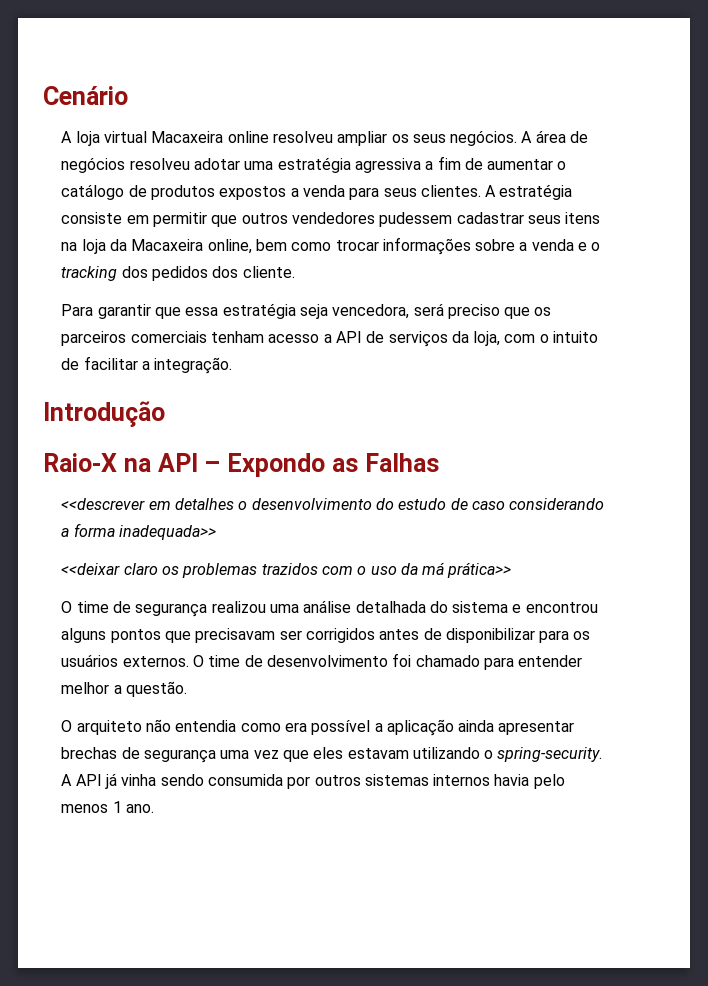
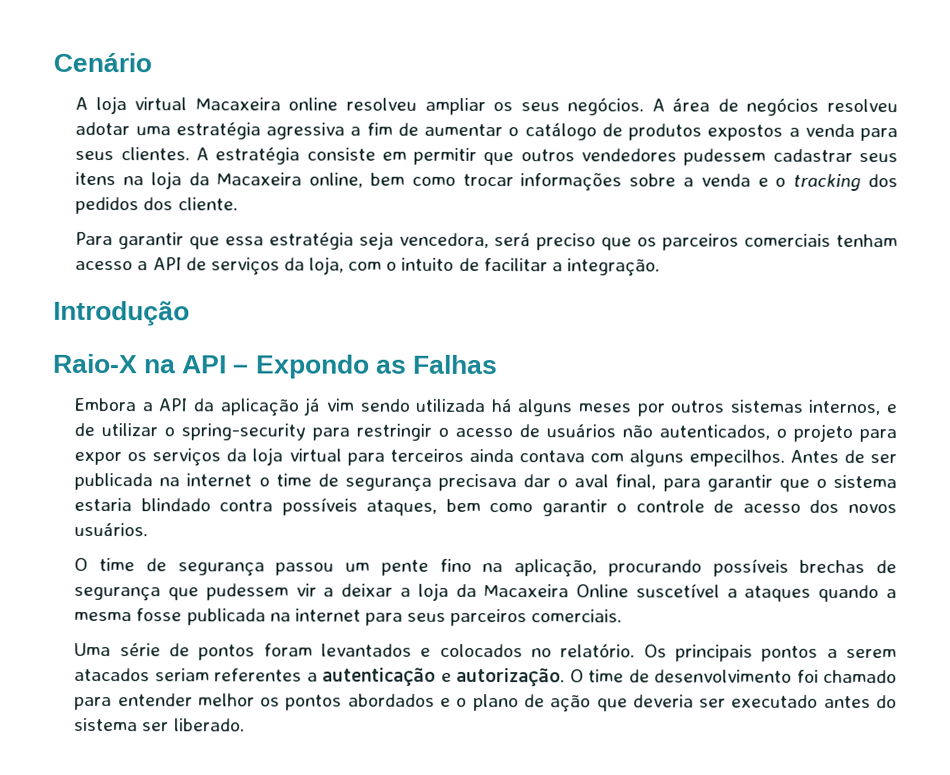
[61,498,605,510] [61,523,216,540] [61,562,512,578] [61,600,598,617] [61,628,591,643] [61,654,189,667] <<descrever em detalhes o desenvolvimento do estudo de caso considerando a forma inadequada>> // <<deixar claro os problemas trazidos com o uso da má prática>> // O time de segurança realizou uma análise detalhada do sistema e encontrou alguns pontos que precisavam ser corrigidos antes de disponibilizar para os usuários externos. -> [74,397,897,417] [74,422,897,443] [74,447,898,467] [74,472,897,492] [74,497,897,517] [74,522,149,537] [74,557,897,578] [74,582,897,603] [74,608,623,627] [74,642,897,662] [74,667,566,687] Embora a API da aplicação já vim sendo utilizada há alguns meses por outros sistemas internos, e de utilizar o spring-security para restringir o acesso de usuários não autenticados, o projeto para expor os serviços da loja virtual para terceiros ainda contava com alguns empecilhos. Antes de ser publicada na internet o time de segurança precisava dar o aval final, para garantir que o sistema estaria blindado contra possíveis ataques, bem como garantir o controle de acesso dos novos usuários. // O time de segurança passou um pente fino na aplicação, procurando possíveis brechas de segurança que pudessem vir a deixar a loja da Macaxeira Online suscetível a ataques quando a mesma fosse publicada na internet para seus parceiros comerciais. // Uma série de pontos foram levantados e colocados no relatório. Os principais pontos a serem atacados seriam referentes a autenticação e autorização.
[113,681,187,697] [61,719,575,736] [61,747,603,763] [61,773,565,789] [61,801,154,813] a questão. // O arquiteto não entendia como era possível a aplicação ainda apresentar brechas de segurança uma vez que eles estavam utilizando o spring-security. A API já vinha sendo consumida por outros sistemas internos havia pelo menos 1 ano. -> [260,693,897,713] [74,717,245,732] os pontos abordados e o plano de ação que deveria ser executado antes do sistema ser liberado.

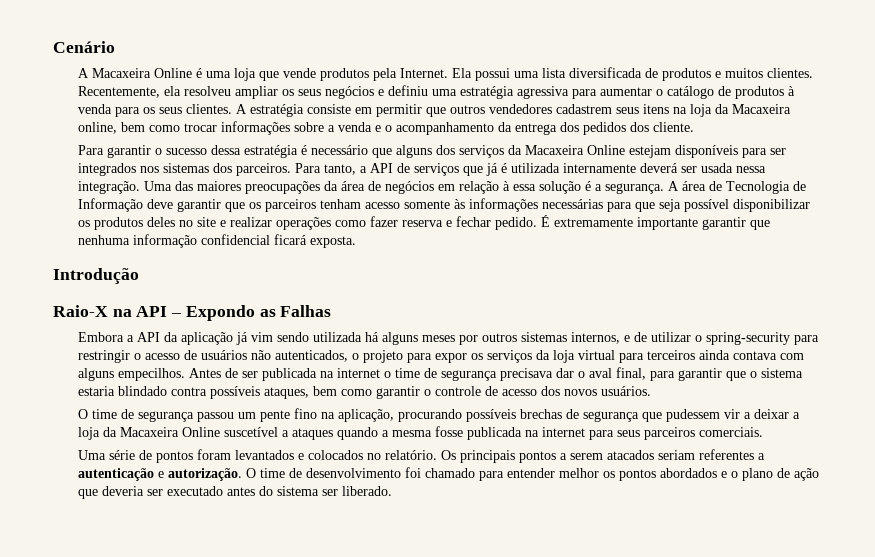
[95,96,898,116] [75,121,419,140] loja virtual Macaxeira online resolveu ampliar os seus negócios. A área de negócios resolveu adotar uma estratégia agressiva a fim de -> [91,67,813,81] [77,85,597,99] Macaxeira Online é uma loja que vende produtos pela Internet. Ela possui uma lista diversificada de produtos e muitos clientes. Recentemente, ela resolveu ampliar os seus negócios e definiu uma estratégia agressiva para
[707,124,800,141] expostos a -> [787,86,795,96] à
(898, 135) none -> [142,107,155,114] os
[683,148,853,166] pudessem cadastrar -> [555,104,612,114] cadastrem
[793,173,862,192] tracking -> [395,122,557,135] acompanhamento da entrega
[189,231,898,251] [75,256,660,277] que essa estratégia seja vencedora, será preciso que os parceiros comerciais tenham acesso a API de serviços da loja, com o intuito de facilitar a integração. -> [154,145,786,158] [77,163,766,176] [77,181,806,194] [77,198,810,212] [77,215,770,230] [77,234,356,248] o sucesso dessa estratégia é necessário que alguns dos serviços da Macaxeira Online estejam disponíveis para ser integrados nos sistemas dos parceiros. Para tanto, a API de serviços que já é utilizada internamente deverá ser usada nessa integração. Uma das maiores preocupações da área de negócios em relação à essa solução é a segurança. A área de Tecnologia de Informação deve garantir que os parceiros tenham acesso somente às informações necessárias para que seja possível disponibilizar os produtos deles no site e realizar operações como fazer reserva e fechar pedido. É extremamente importante garantir que nenhuma informação confidencial ficará exposta.

